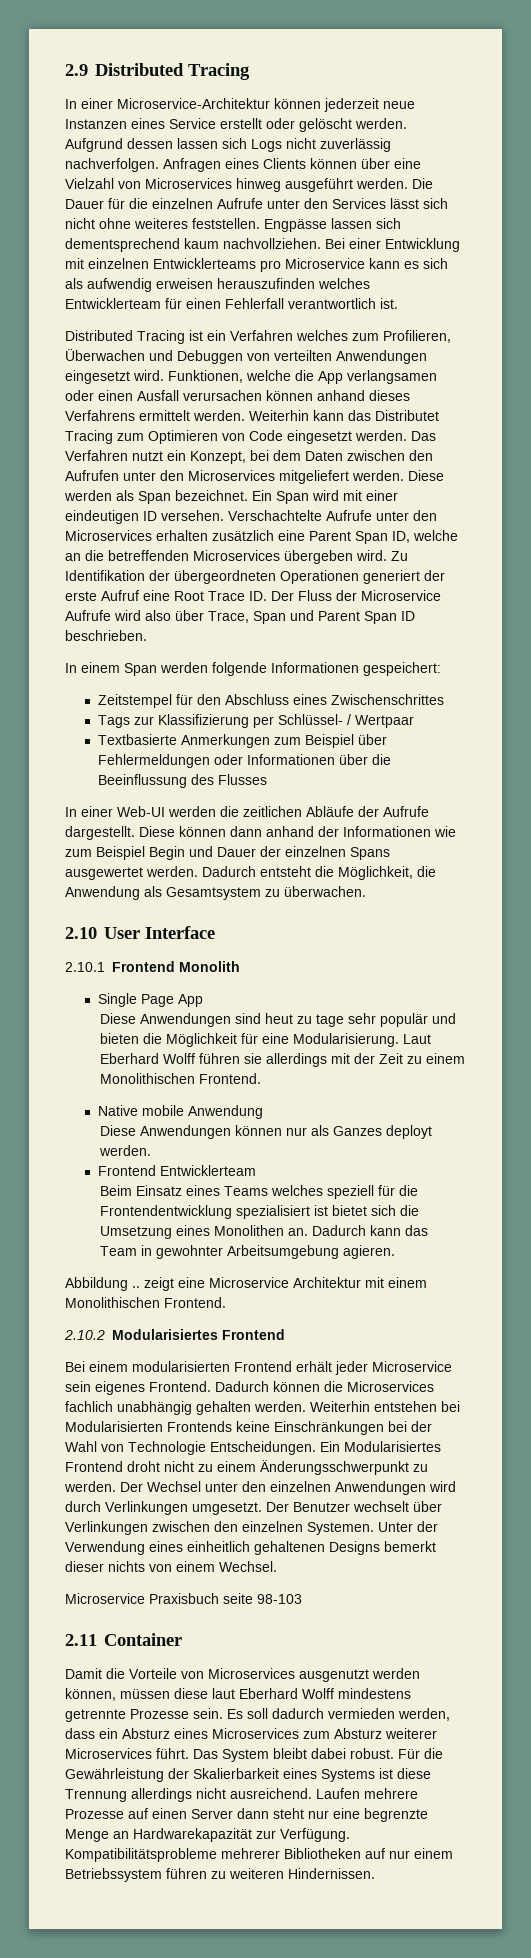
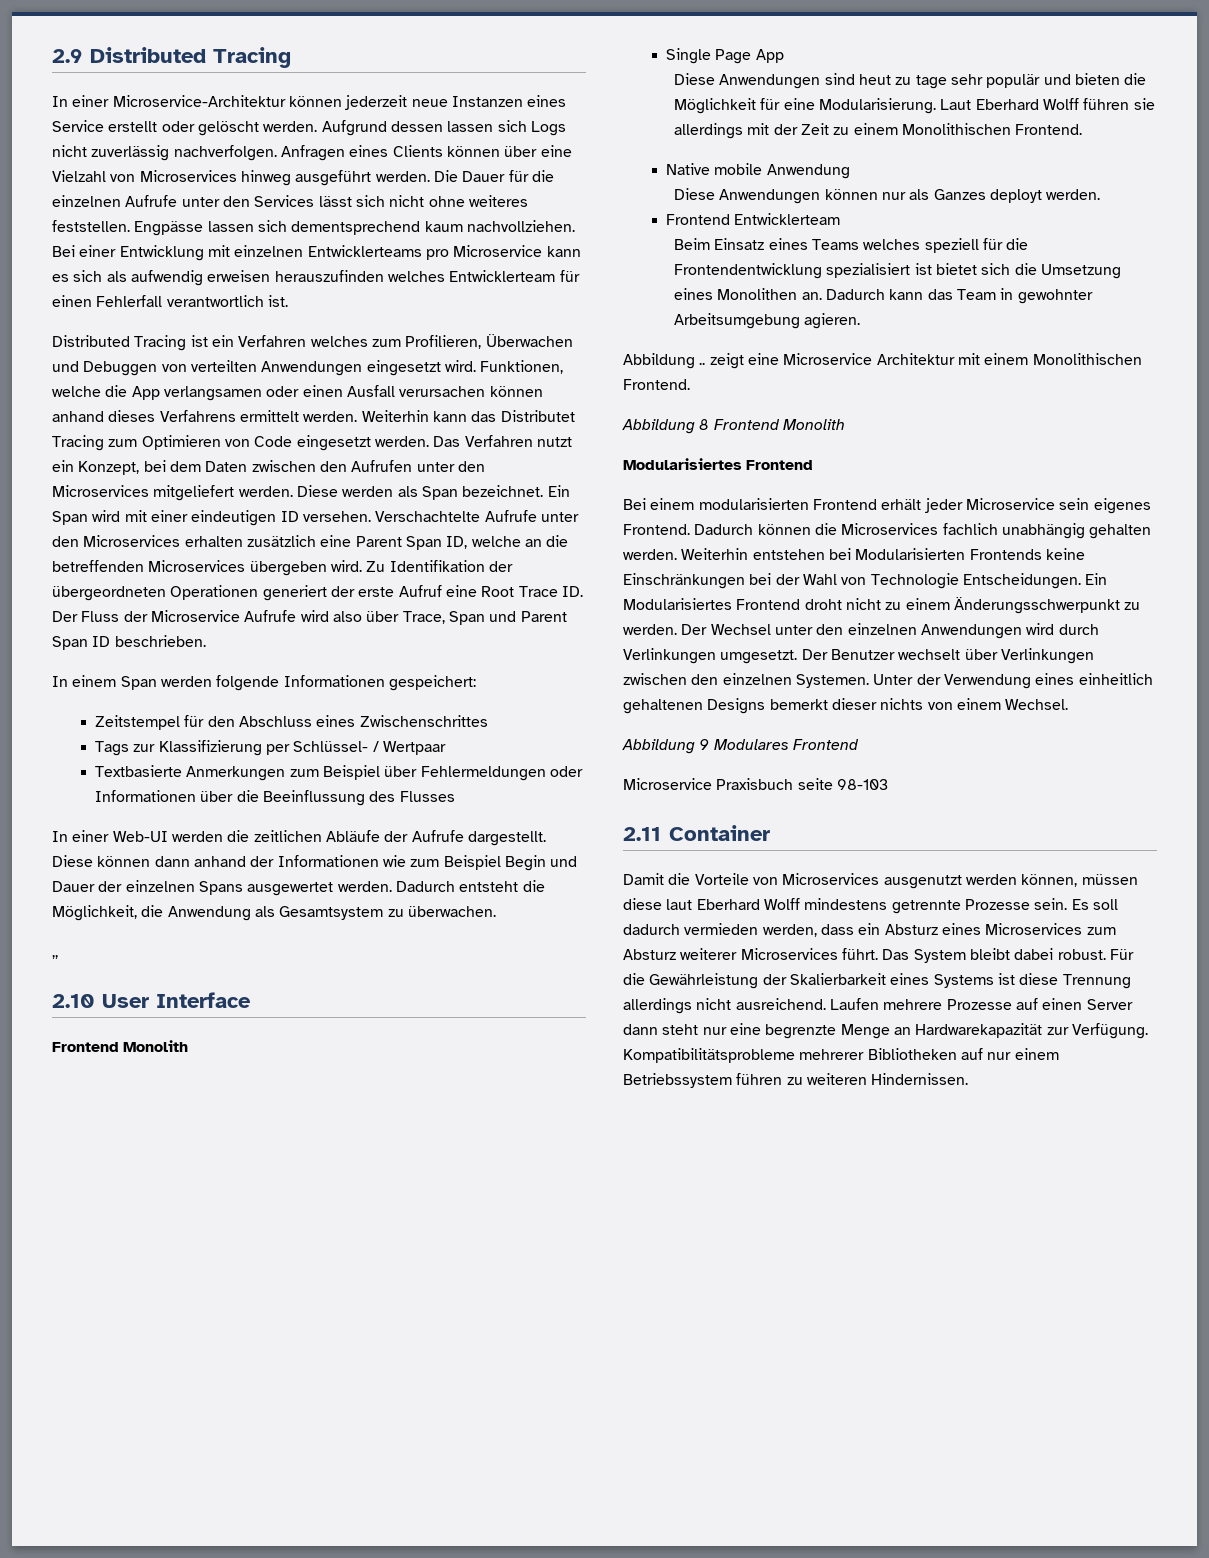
(366, 891) none -> [52,955,58,959] // ,,
[65,962,105,972] 2.10.1 -> (251, 1000) none
[64,1330,105,1340] 2.10.2 -> [622,419,845,434] Abbildung 8 Frontend Monolith //
(277, 1566) none -> [622,739,859,754] // Abbildung 9 Modulares Frontend

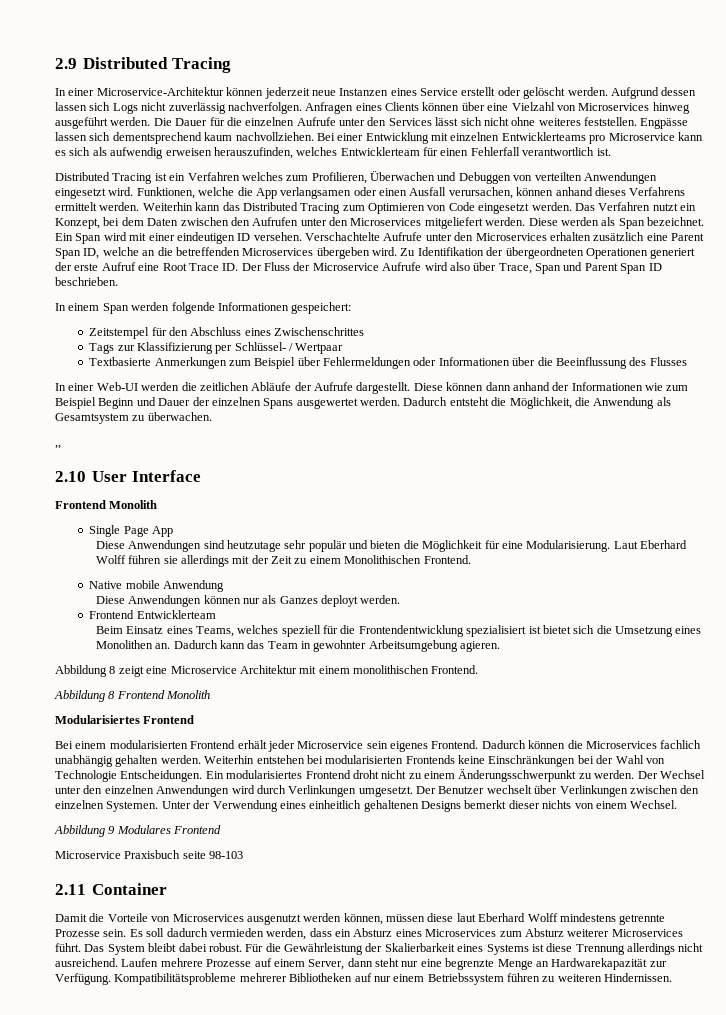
[274,270,384,282] herauszufinden -> [213,147,293,159] herauszufinden,
[399,386,486,397] verursachen -> [448,187,513,199] verursachen,
[500,410,575,422] Distributet -> [242,202,298,211] Distributed
[504,855,546,871] Begin -> [98,398,135,409] Beginn
[858,74,947,89] heut zu tage -> [226,540,281,552] heutzutage
[811,239,859,250] Teams -> [195,626,234,637] Teams,
[699,362,706,365] .. -> [109,666,116,674] 8
[1032,353,1142,365] Monolithischen -> [353,665,429,674] monolithischen
[855,548,966,560] Modularisierten -> [325,755,404,764] modularisierten
[623,598,732,610] Modularisiertes -> [226,770,303,779] modularisiertes
[1042,998,1133,1010] einen Server -> [273,959,345,970] einem Server,

